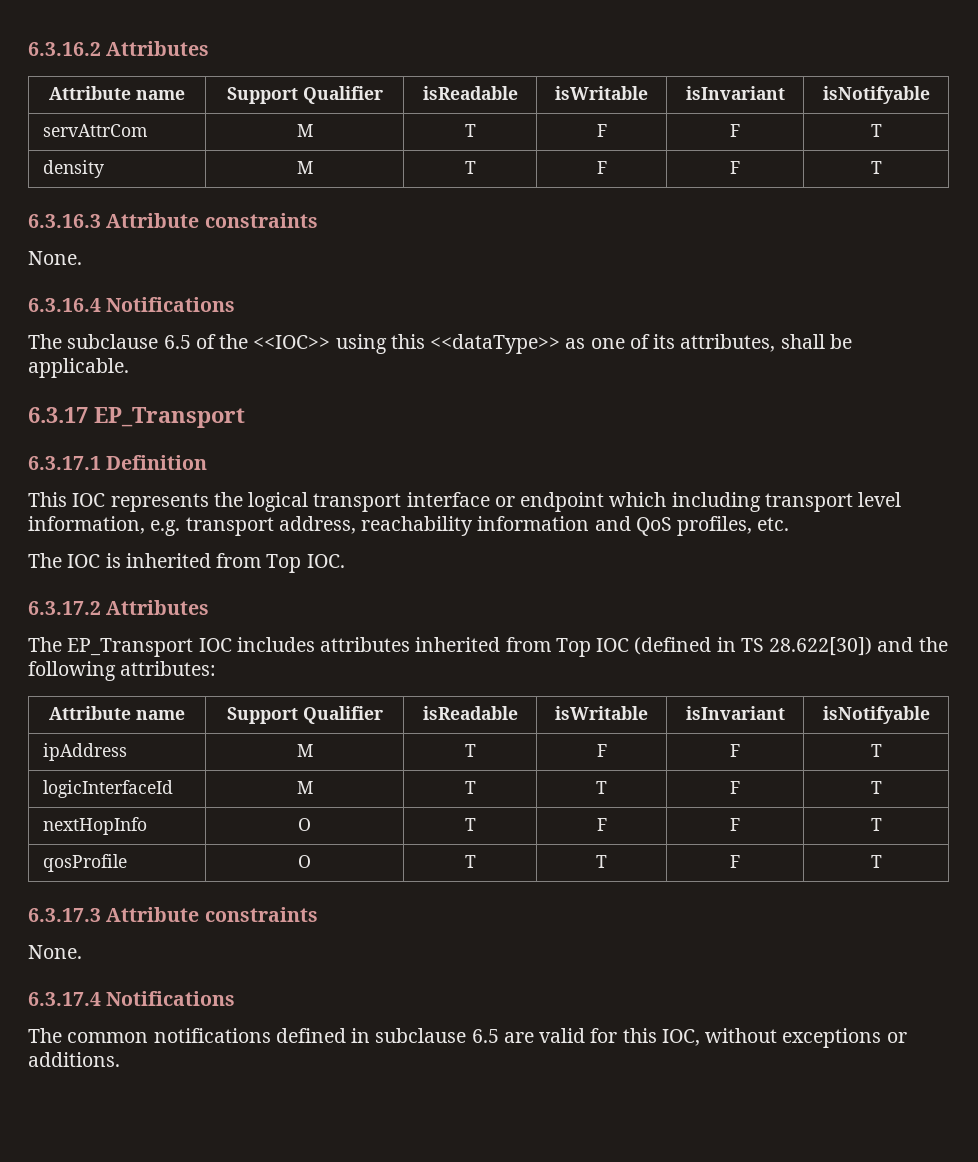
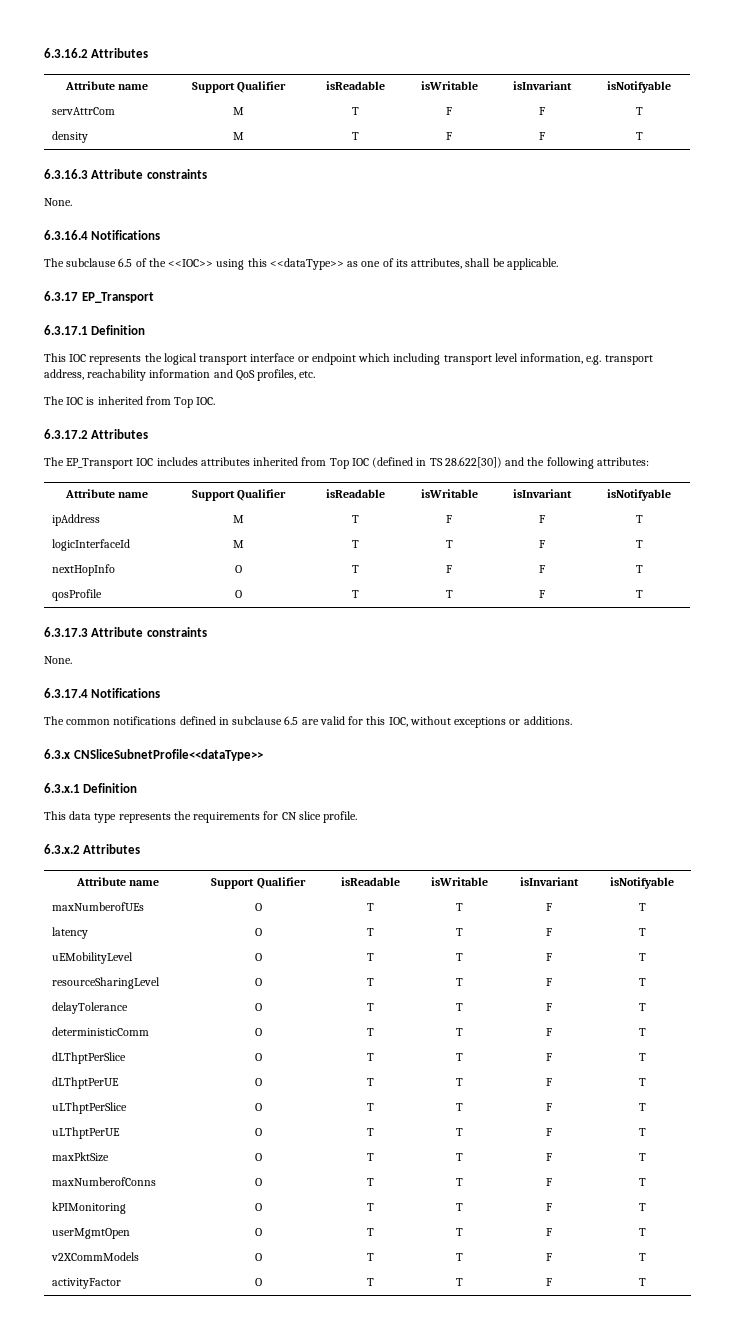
(120, 1059) none -> [44,749,263,761] [44,783,138,793] [44,811,358,823] [44,844,141,854] [75,877,160,886] [211,877,306,889] [340,877,400,886] [431,877,488,886] [519,877,579,886] [610,877,674,889] [52,902,145,911] [254,903,262,911] [366,903,374,911] [456,903,463,911] [545,903,552,911] [638,903,646,911] [52,927,89,939] [254,928,262,936] [366,928,374,936] [456,928,463,936] [545,928,552,936] [638,928,646,936] [52,952,134,964] [254,953,262,961] [366,953,374,961] [456,953,463,961] [545,953,552,961] [638,953,646,961] [52,977,161,989] [254,978,262,986] [366,978,374,986] [456,978,463,986] [545,978,552,986] [638,978,646,986] [52,1002,129,1014] [254,1003,262,1011] [366,1003,374,1011] [456,1003,463,1011] [545,1003,552,1011] [638,1003,646,1011] [52,1027,150,1036] [254,1028,262,1036] [366,1028,374,1036] [456,1028,463,1036] [545,1028,552,1036] [638,1028,646,1036] [52,1052,127,1064] [254,1053,262,1061] [366,1053,374,1061] [456,1053,463,1061] [545,1053,552,1061] [638,1053,646,1061] [52,1077,120,1089] [254,1078,262,1086] [366,1078,374,1086] [456,1078,463,1086] [545,1078,552,1086] [638,1078,646,1086] [52,1102,128,1114] [254,1103,262,1111] [366,1103,374,1111] [456,1103,463,1111] [545,1103,552,1111] [638,1103,646,1111] [52,1127,121,1139] [254,1128,262,1136] [366,1128,374,1136] [456,1128,463,1136] [545,1128,552,1136] [638,1128,646,1136] [52,1152,110,1162] [254,1153,262,1161] [366,1153,374,1161] [456,1153,463,1161] [545,1153,552,1161] [638,1153,646,1161] [52,1177,157,1186] [254,1178,262,1186] [366,1178,374,1186] [456,1178,463,1186] [545,1178,552,1186] [638,1178,646,1186] [52,1202,127,1214] [254,1203,262,1211] [366,1203,374,1211] [456,1203,463,1211] [545,1203,552,1211] [638,1203,646,1211] [52,1228,131,1239] [254,1228,262,1236] [366,1228,374,1236] [456,1228,463,1236] [545,1228,552,1236] [638,1228,646,1236] [51,1252,140,1261] [254,1253,262,1261] [366,1253,374,1261] [456,1253,463,1261] [545,1253,552,1261] [638,1253,646,1261] [52,1278,122,1289] [254,1278,262,1286] [366,1278,374,1286] [456,1278,463,1286] [545,1278,552,1286] [638,1278,646,1286] // 6.3.x CNSliceSubnetProfile<<dataType>> // 6.3.x.1 Definition // This data type represents the requirements for CN slice profile. // 6.3.x.2 Attributes // Attribute name | Support Qualifier | isReadable | isWritable | isInvariant | isNotifyable // maxNumberofUEs | O | T | T | F | T // latency | O | T | T | F | T // uEMobilityLevel | O | T | T | F | T // resourceSharingLevel | O | T | T | F | T // delayTolerance | O | T | T | F | T // deterministicComm | O | T | T | F | T // dLThptPerSlice | O | T | T | F | T // dLThptPerUE | O | T | T | F | T // uLThptPerSlice | O | T | T | F | T // uLThptPerUE | O | T | T | F | T // maxPktSize | O | T | T | F | T // maxNumberofConns | O | T | T | F | T // kPIMonitoring | O | T | T | F | T // userMgmtOpen | O | T | T | F | T // v2XCommModels | O | T | T | F | T // activityFactor | O | T | T | F | T

